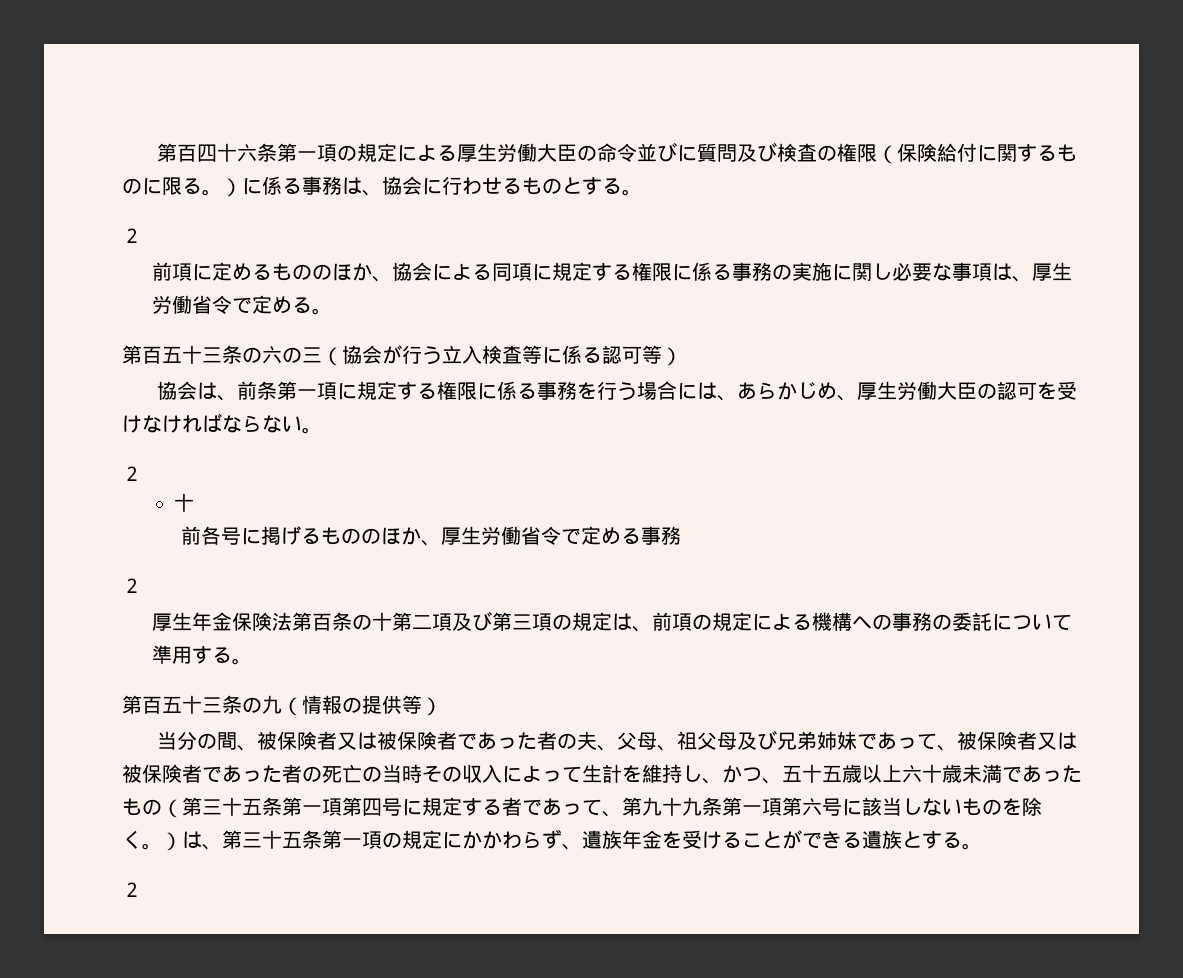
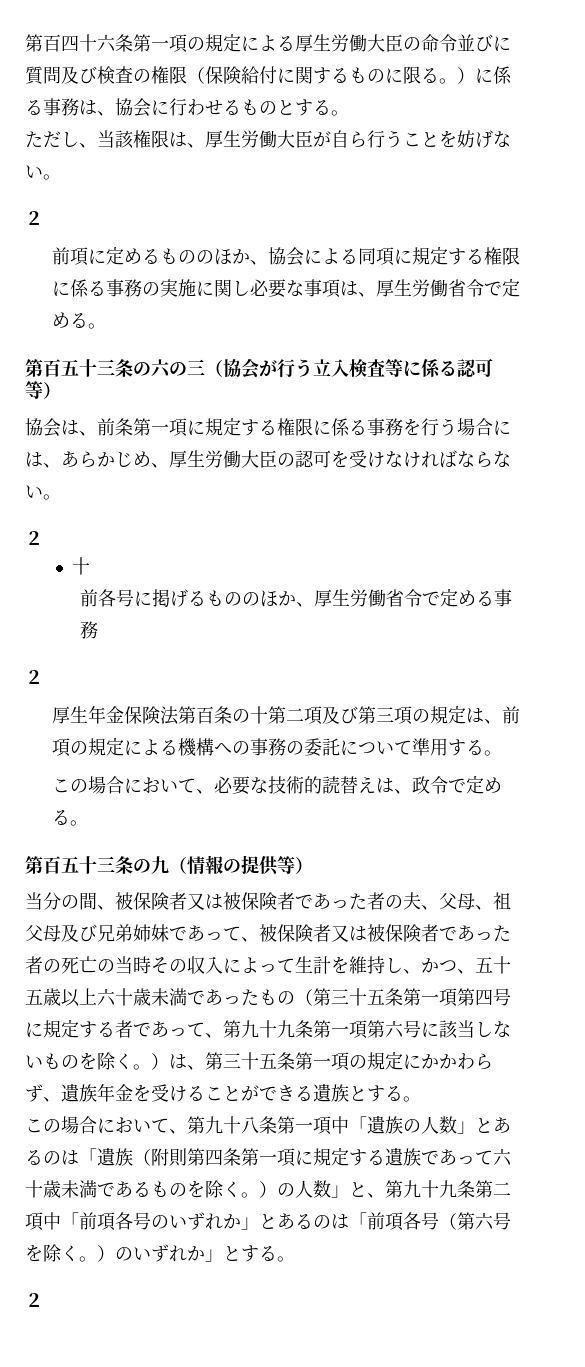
(642, 192) none -> [25,130,511,149] [25,165,61,180] // ただし、当該権限は、厚生労働大臣が自ら行うことを妨げない。
(252, 661) none -> [52,775,503,795] [52,810,89,826] // この場合において、必要な技術的読替えは、政令で定める。
(982, 846) none -> [25,1115,511,1135] [25,1147,512,1167] [25,1180,511,1198] [25,1212,511,1231] [25,1244,295,1262] // この場合において、第九十八条第一項中「遺族の人数」とあるのは「遺族（附則第四条第一項に規定する遺族であって六十歳未満であるものを除く。）の人数」と、第九十九条第二項中「前項各号のいずれか」とあるのは「前項各号（第六号を除く。）のいずれか」とする。

